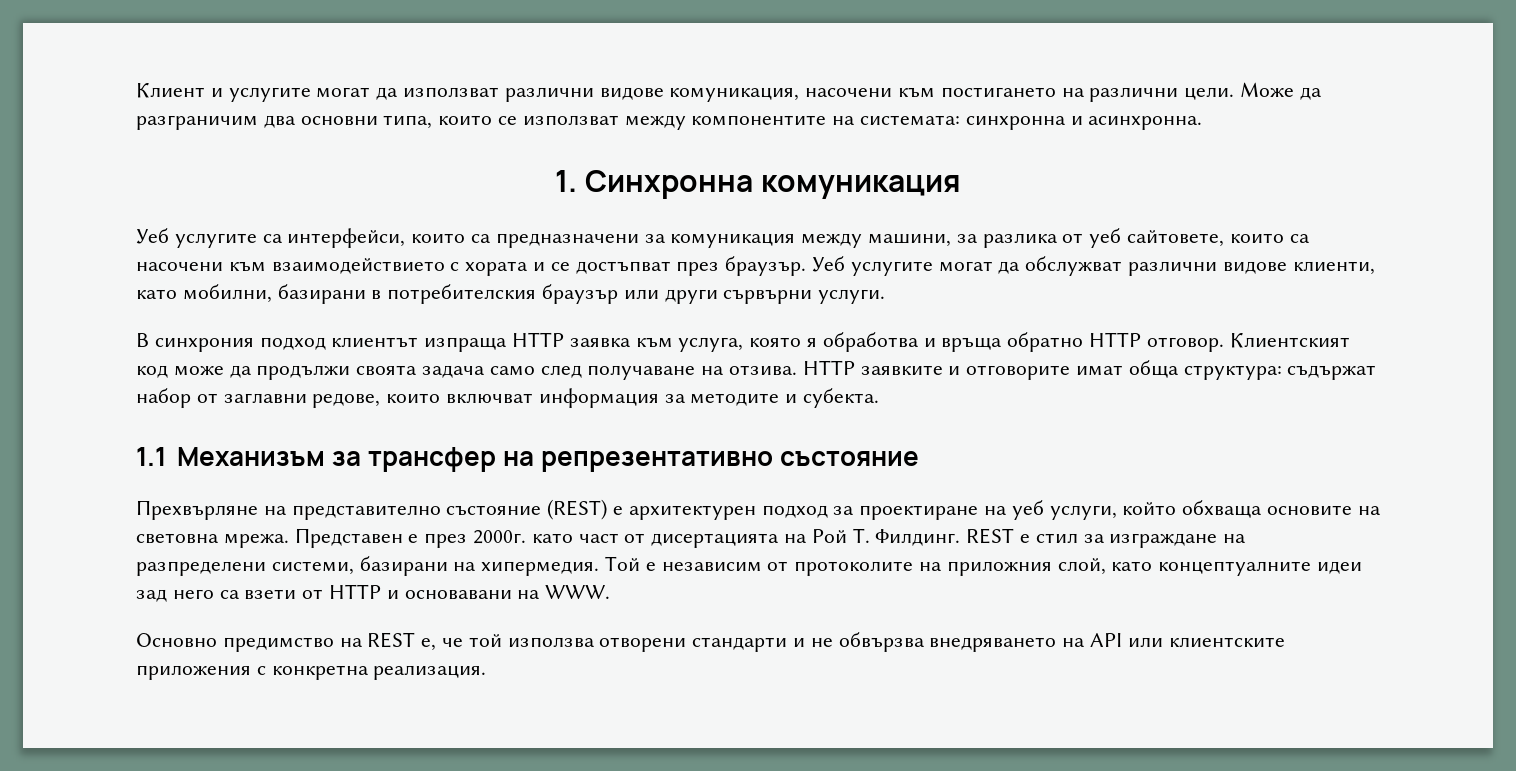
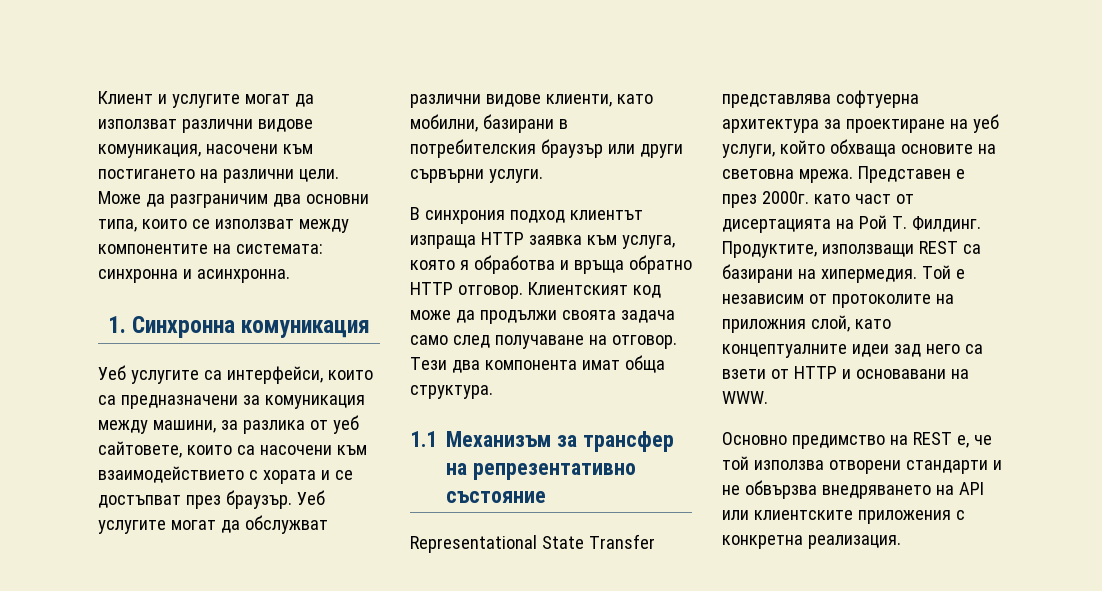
[729,360,1377,380] [136,388,880,408] отзива. HTTP заявките и отговорите имат обща структура: съдържат набор от заглавни редове, които включват информация за методите и субекта. -> [611,335,677,349] [410,355,665,373] [410,385,493,399] отговор. Тези два компонента имат обща структура.
[136,499,828,520] Прехвърляне на представително състояние (REST) е архитектурен подход -> [410,534,655,553] [722,90,919,108] [722,119,819,133] Representational State Transfer представлява софтуерна архитектура
[966,528,1247,548] [136,561,354,576] REST е стил за изграждане на разпределени системи, -> [722,241,981,258] Продуктите, използващи REST са

